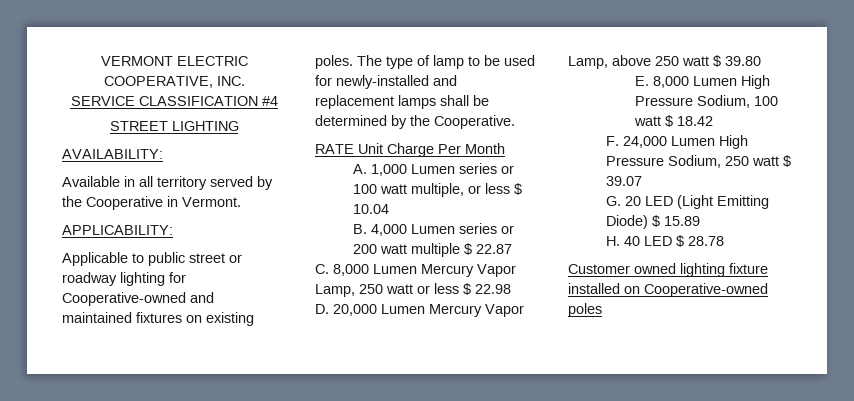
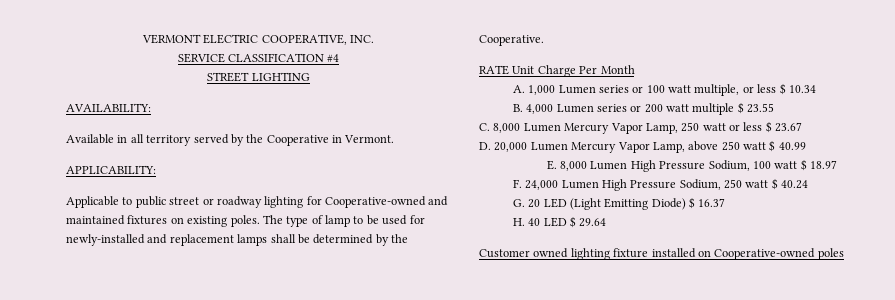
[352,204,389,214] 10.04 -> [788,85,816,93] 10.34
[475,244,512,254] 22.87 -> [747,103,775,113] 23.55
[475,284,511,294] 22.98 -> [775,122,803,132] 23.67
[725,56,761,66] 39.80 -> [778,142,806,150] 40.99
[677,116,714,126] 18.42 -> [810,160,838,169] 18.97
[605,176,642,186] 39.07 -> [781,180,809,189] 40.24
[663,216,700,226] 15.89 -> [698,198,726,207] 16.37
[687,236,724,246] 28.78 -> [579,218,607,227] 29.64

